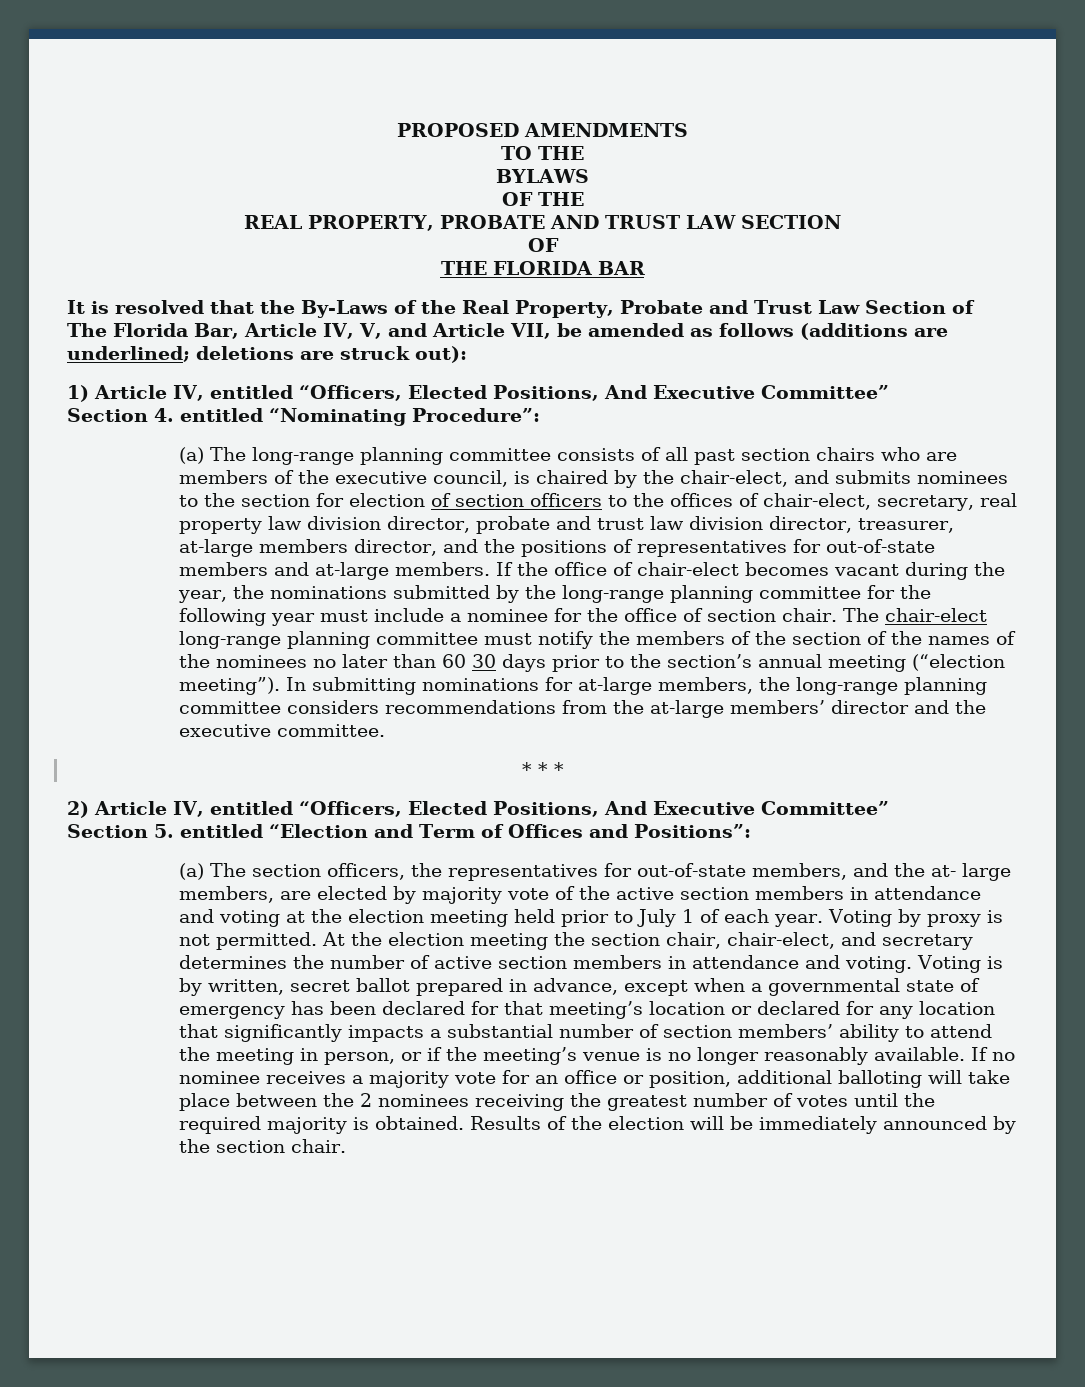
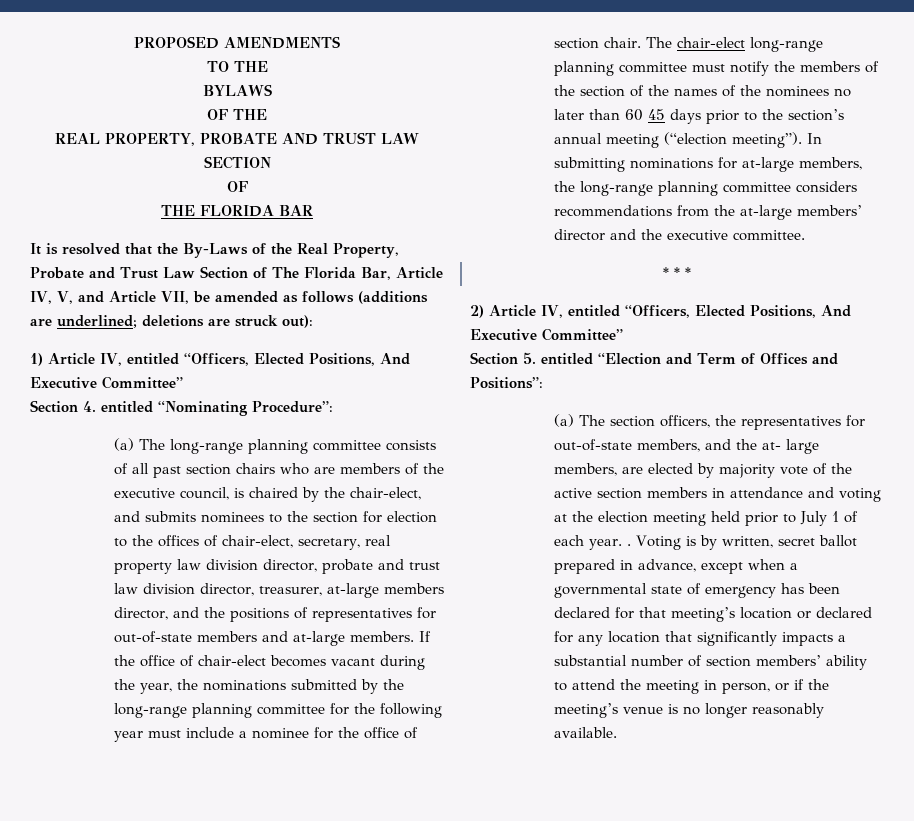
[430,493,602,507] of section officers -> (437, 517) none
[471,654,496,668] 30 -> [647,109,665,120] 45
[827,909,1003,927] [178,932,973,950] [178,955,912,973] Voting by proxy is not permitted. At the election meeting the section chair, chair-elect, and secretary determines the number of active section members in attendance and voting. -> [626,544,631,546] .
[970,1047,1015,1061] [178,1070,1010,1088] [178,1093,935,1111] [178,1116,1016,1134] [178,1139,346,1153] If no nominee receives a majority vote for an office or position, additional balloting will take place between the 2 nominees receiving the greatest number of votes until the required majority is obtained. Results of the election will be immediately announced by the section chair. -> (617, 732) none

